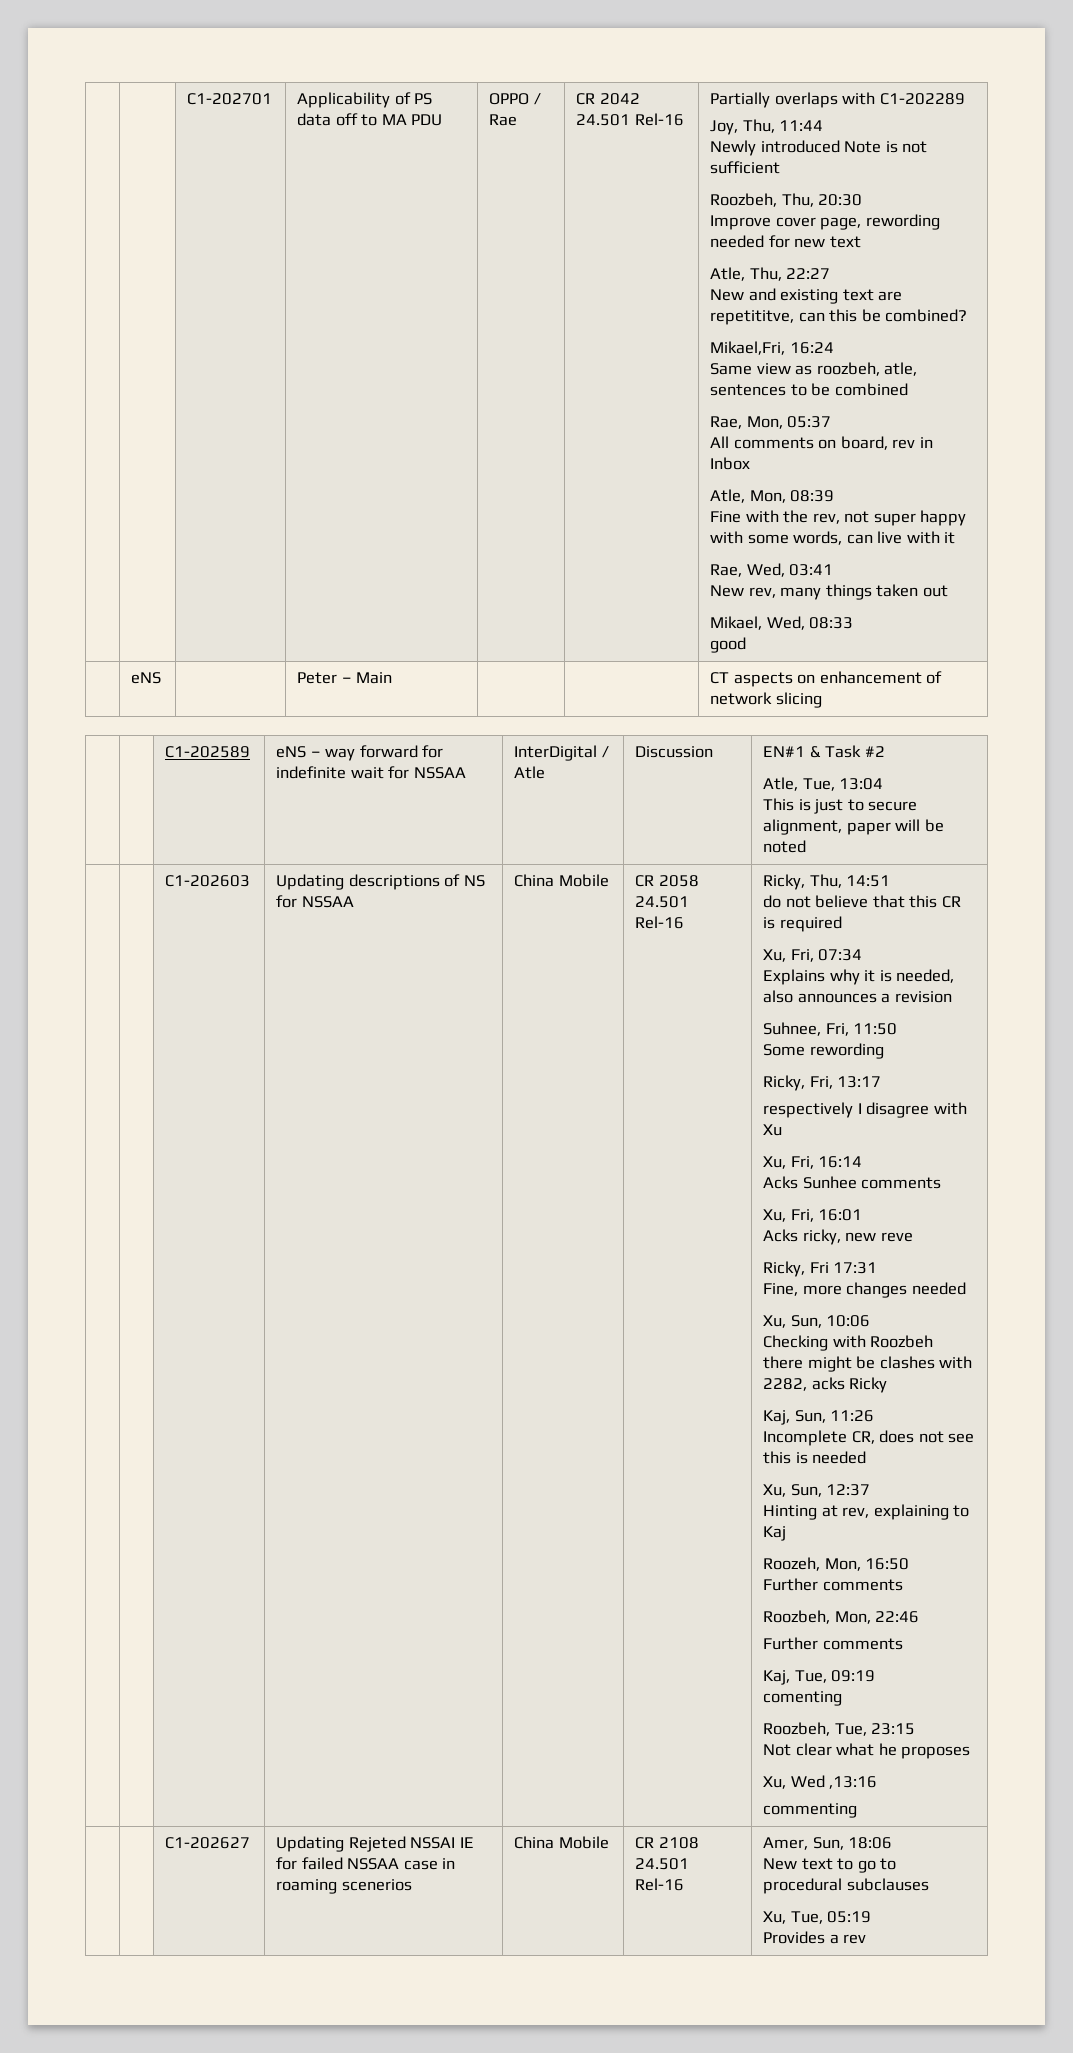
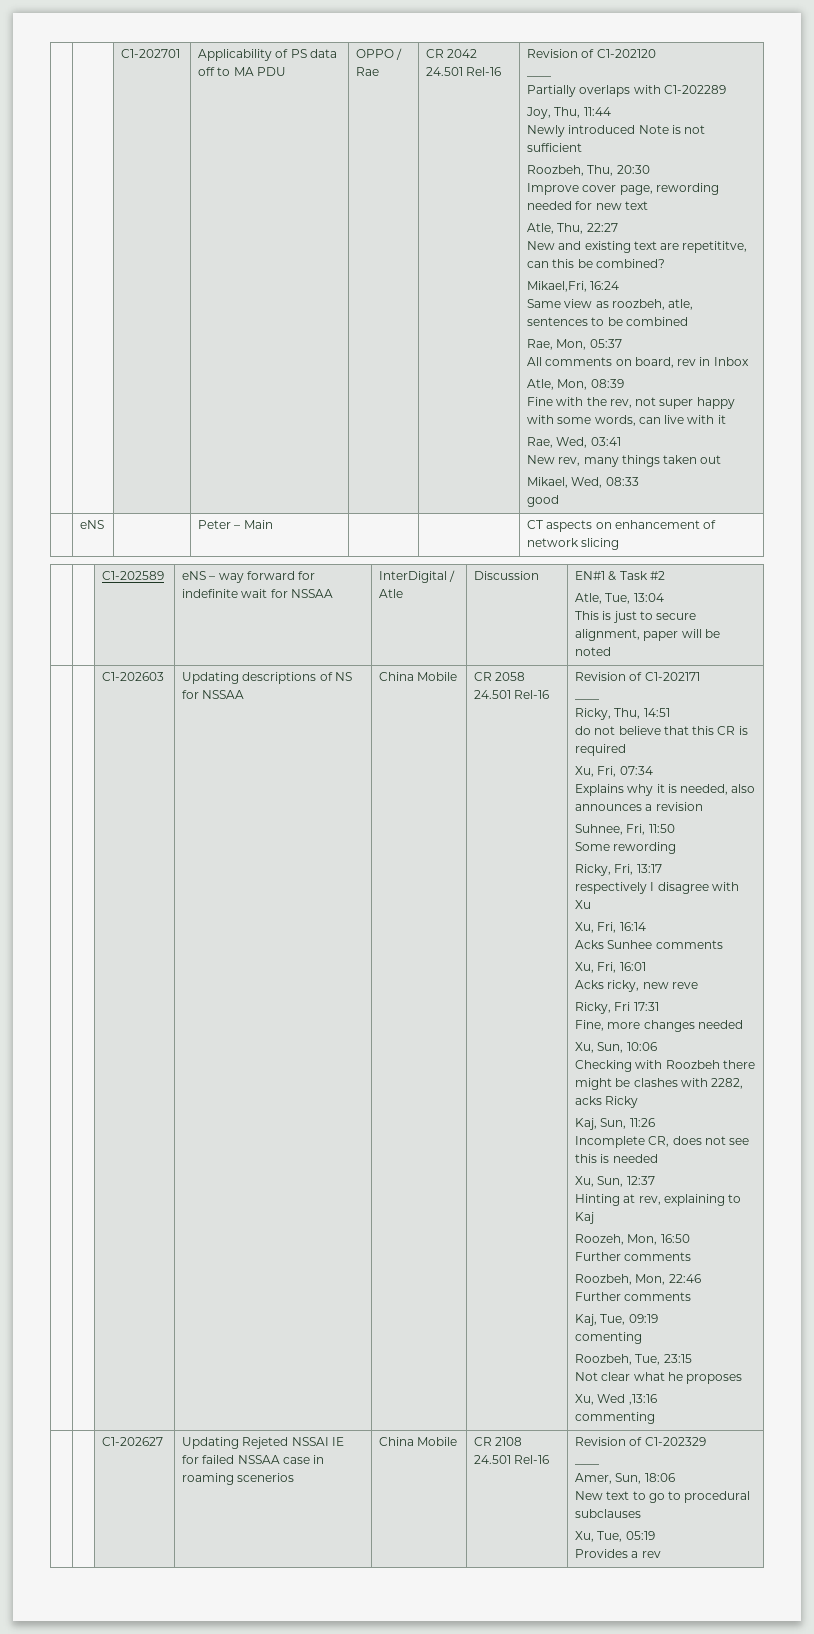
(684, 119) none -> [527,49,656,58] [527,76,552,77] Revision of C1-202120 // ____ //
(685, 922) none -> [575,672,700,681] [575,699,600,700] Revision of C1-202171 // ____ //
(685, 1884) none -> [575,1437,706,1446] [575,1464,600,1465] Revision of C1-202329 // ____ //

